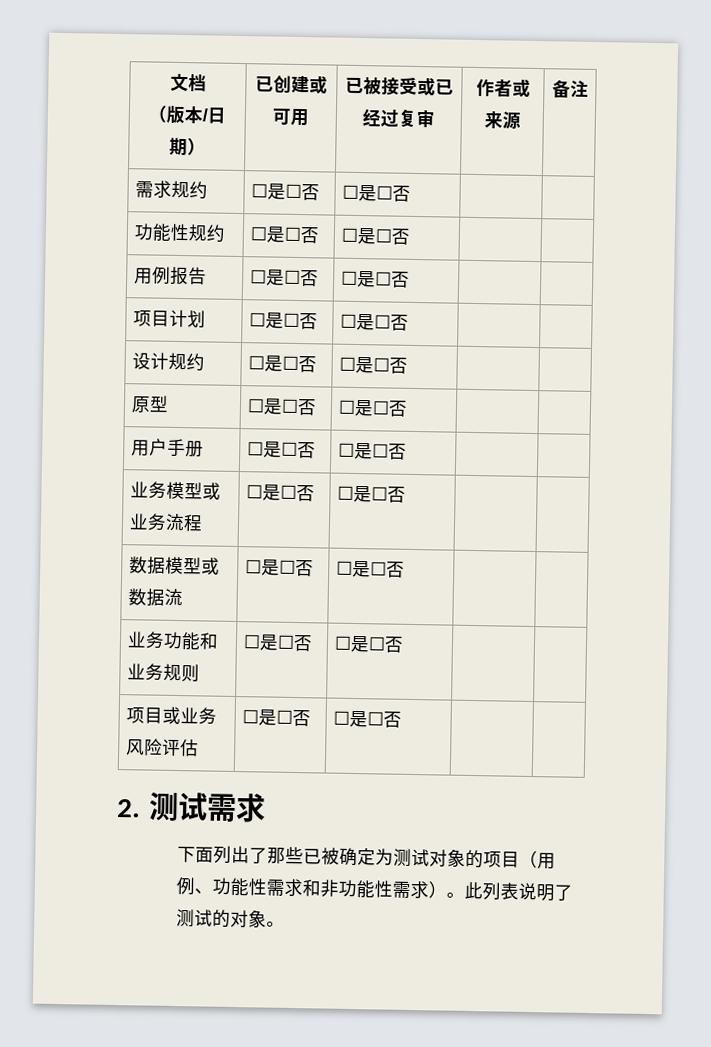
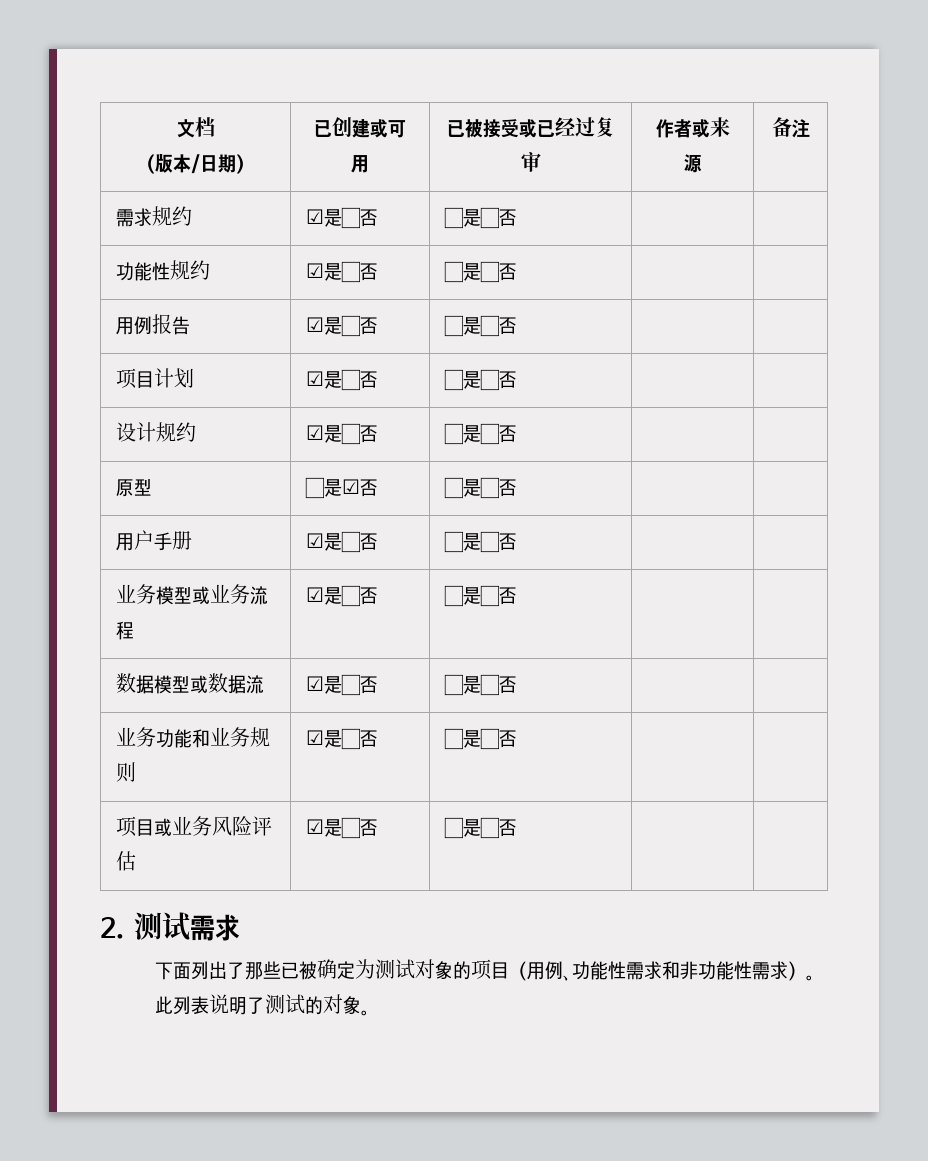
[250,183,268,198] ☐ -> [305,209,324,224] ☑
[249,226,268,241] ☐ -> [305,263,324,278] ☑
[249,269,267,284] ☐ -> [305,317,324,332] ☑
[248,312,266,327] ☐ -> [305,371,324,386] ☑
[247,355,265,370] ☐ -> [305,425,324,440] ☑
[280,398,299,414] ☐ -> [341,479,360,494] ☑
[246,441,264,456] ☐ -> [305,533,324,548] ☑
[245,484,263,499] ☐ -> [305,587,324,602] ☑
[244,559,262,574] ☐ -> [305,676,324,691] ☑
[242,634,261,649] ☐ -> [305,730,324,745] ☑
[241,709,259,724] ☐ -> [305,819,324,834] ☑

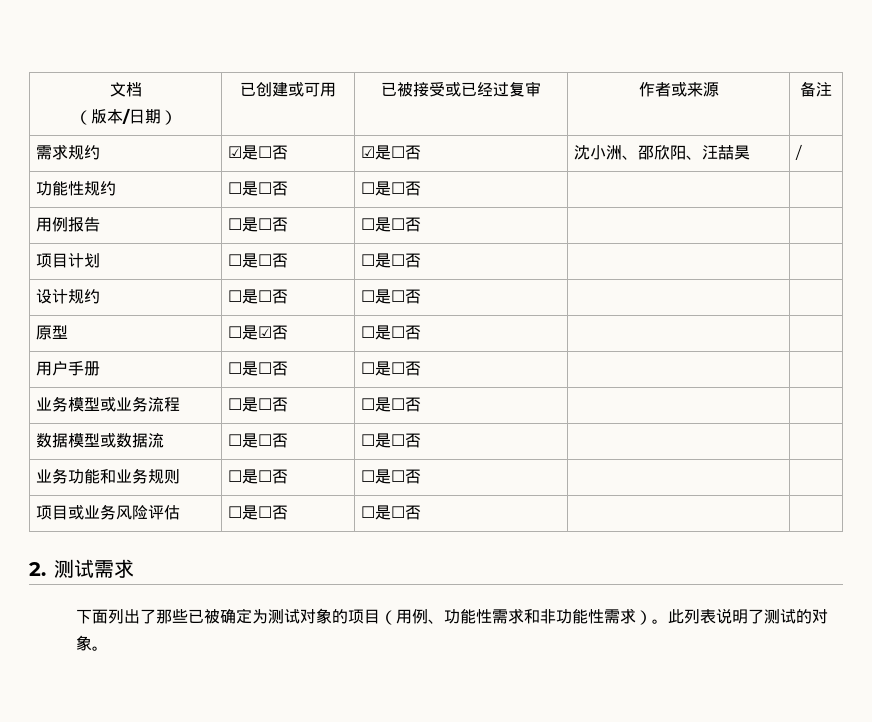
[443,207,517,229] ☐是☐否 | | -> [361,145,422,160] [574,145,751,160] [795,144,803,160] ☑是☐否 | 沈小洲、邵欣阳、汪喆昊 | /
[305,263,324,278] ☑ -> [228,182,243,194] ☐
[305,317,324,332] ☑ -> [228,218,243,230] ☐
[305,371,324,386] ☑ -> [228,254,243,266] ☐
[305,425,324,440] ☑ -> [228,290,243,302] ☐
[305,533,324,548] ☑ -> [228,362,243,374] ☐
[305,587,324,602] ☑ -> [228,398,243,410] ☐
[305,676,324,691] ☑ -> [228,434,243,446] ☐
[305,730,324,745] ☑ -> [228,470,243,482] ☐
[305,819,324,834] ☑ -> [228,506,243,518] ☐

